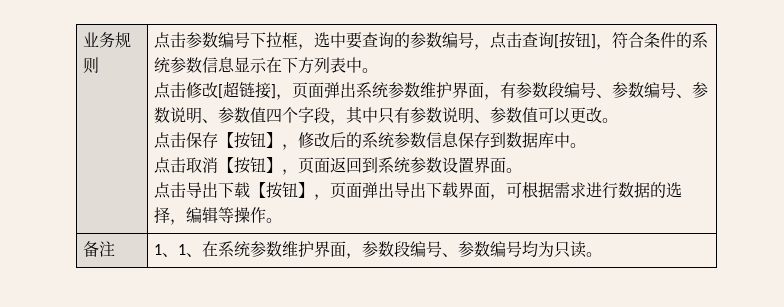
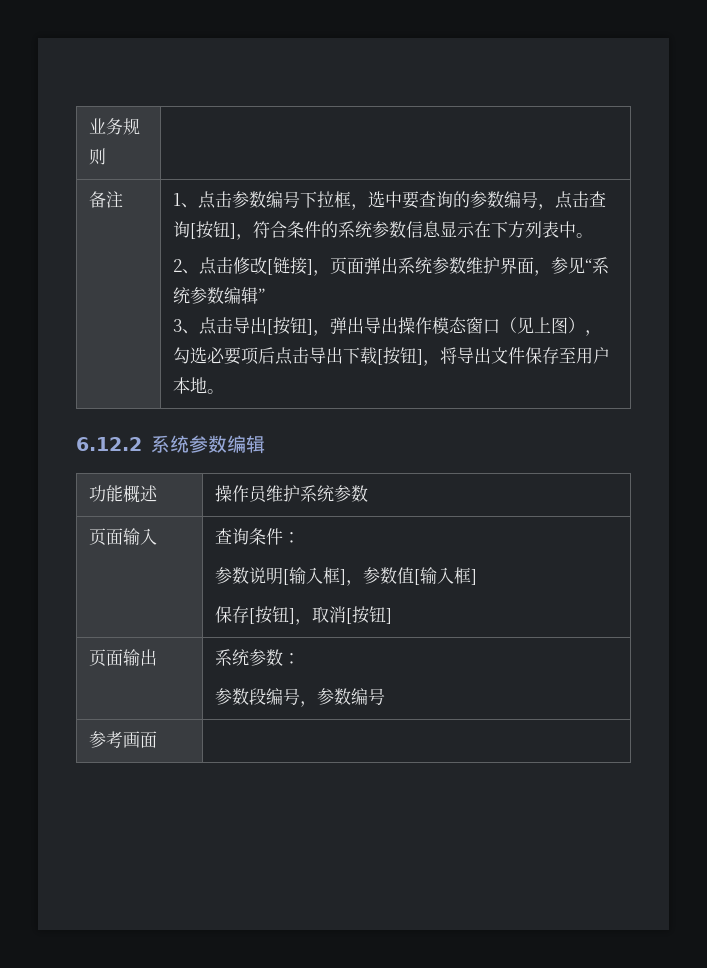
(100, 65) none -> [89,191,124,208] [173,193,199,208] // 备注 | 1、
(379, 70) none -> [173,259,200,274] 2、
[223,81,240,98] 超 -> (274, 267) none
[500,82,709,98] [154,107,619,125] [154,132,587,150] [154,157,523,175] [154,181,683,200] [154,207,283,225] [83,241,116,257] [154,241,603,259] 有参数段编号、参数编号、参数说明、参数值四个字段，其中只有参数说明、参数值可以更改。 // 点击保存【按钮】，修改后的系统参数信息保存到数据库中。 // 点击取消【按钮】，页面返回到系统参数设置界面。 // 点击导出下载【按钮】，页面弹出导出下载界面，可根据需求进行数据的选择，编辑等操作。 // 备注 | 1、1、在系统参数维护界面，参数段编号、参数编号均为只读。 -> [551,257,610,274] [173,287,266,304] [173,317,603,336] [173,347,611,366] [173,377,225,394] [76,435,265,454] [89,485,159,503] [215,485,369,503] [89,528,158,546] [215,528,301,545] [215,567,478,586] [215,606,393,625] [89,649,158,667] [215,649,301,666] [215,688,386,707] [89,731,158,748] 参见“系统参数编辑” // 3、点击导出[按钮]，弹出导出操作模态窗口（见上图），勾选必要项后点击导出下载[按钮]，将导出文件保存至用户本地。 // 6.12.2系统参数编辑 // 功能概述 | 操作员维护系统参数 // 页面输入 | 查询条件： // 参数说明[输入框]，参数值[输入框] // 保存[按钮]，取消[按钮] // 页面输出 | 系统参数： // 参数段编号，参数编号 // 参考画面 |

